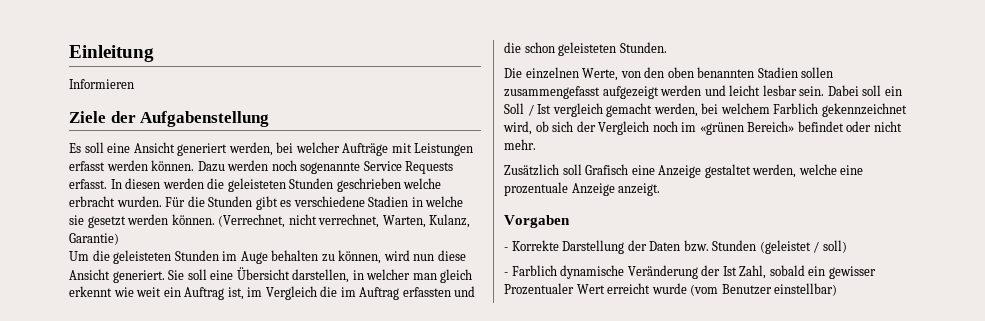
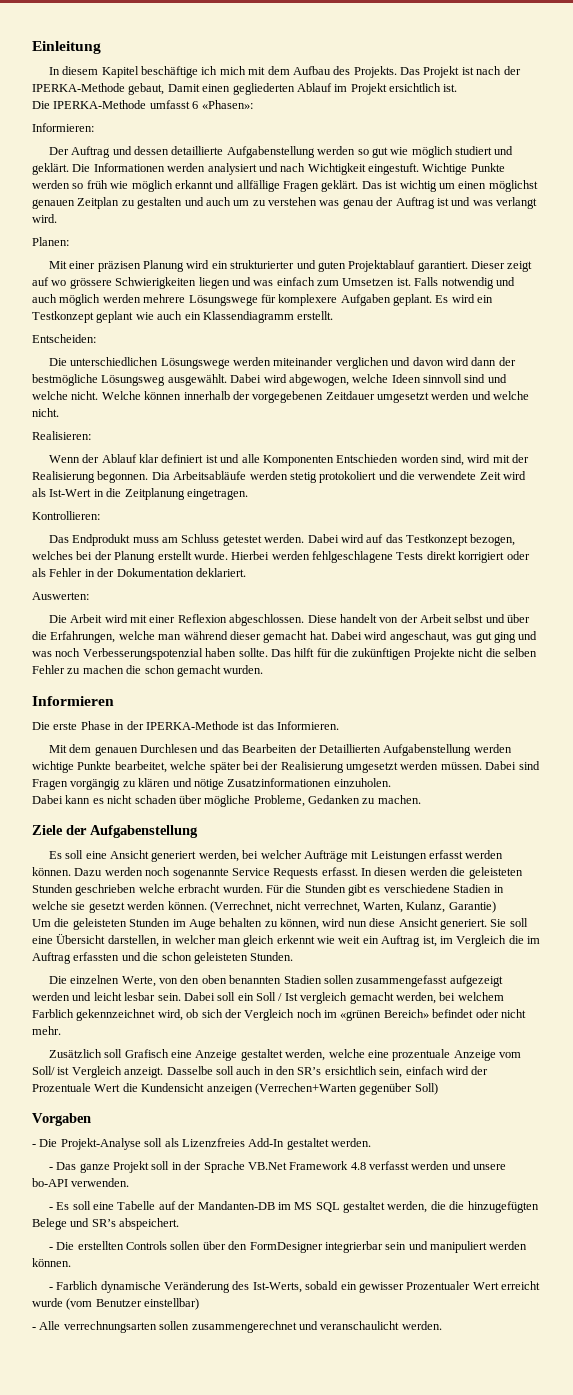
[69,79,134,89] Informieren -> [48,66,521,78] [32,83,458,95] [32,100,253,109] [32,123,94,132] [48,146,514,158] [32,163,505,175] [32,180,538,192] [32,197,537,209] [32,214,57,223] [32,237,69,246] [48,260,533,272] [32,277,515,289] [32,294,494,306] [32,311,334,323] [32,334,96,343] [48,357,516,369] [32,374,507,386] [32,391,530,403] [32,408,59,417] [32,431,91,440] [48,454,530,466] [32,471,527,483] [32,488,248,500] [32,511,100,520] [48,534,516,546] [32,551,530,563] [32,568,246,577] [32,592,89,600] [48,614,531,626] [32,631,538,643] [32,648,537,660] [32,665,264,677] [32,696,114,706] [32,721,339,730] [48,744,512,756] [32,761,540,773] [32,778,391,790] [32,795,421,807] In diesem Kapitel beschäftige ich mich mit dem Aufbau des Projekts. Das Projekt ist nach der IPERKA-Methode gebaut, Damit einen gegliederten Ablauf im Projekt ersichtlich ist. // Die IPERKA-Methode umfasst 6 «Phasen»: // Informieren: // Der Auftrag und dessen detaillierte Aufgabenstellung werden so gut wie möglich studiert und geklärt. Die Informationen werden analysiert und nach Wichtigkeit eingestuft. Wichtige Punkte werden so früh wie möglich erkannt und allfällige Fragen geklärt. Das ist wichtig um einen möglichst genauen Zeitplan zu gestalten und auch um zu verstehen was genau der Auftrag ist und was verlangt wird. // Planen: // Mit einer präzisen Planung wird ein strukturierter und guten Projektablauf garantiert. Dieser zeigt auf wo grössere Schwierigkeiten liegen und was einfach zum Umsetzen ist. Falls notwendig und auch möglich werden mehrere Lösungswege für komplexere Aufgaben geplant. Es wird ein Testkonzept geplant wie auch ein Klassendiagramm erstellt. // Entscheiden: // Die unterschiedlichen Lösungswege werden miteinander verglichen und davon wird dann der bestmögliche Lösungsweg ausgewählt. Dabei wird abgewogen, welche Ideen sinnvoll sind und welche nicht. Welche können innerhalb der vorgegebenen Zeitdauer umgesetzt werden und welche nicht. // Realisieren: // Wenn der Ablauf klar definiert ist und alle Komponenten Entschieden worden sind, wird mit der Realisierung begonnen. Dia Arbeitsabläufe werden stetig protokoliert und die verwendete Zeit wird als Ist-Wert in die Zeitplanung eingetragen. // Kontrollieren: // Das Endprodukt muss am Schluss getestet werden. Dabei wird auf das Testkonzept bezogen, welches bei der Planung erstellt wurde. Hierbei werden fehlgeschlagene Tests direkt korrigiert oder als Fehler in der Dokumentation deklariert. // Auswerten: // Die Arbeit wird mit einer Reflexion abgeschlossen. Diese handelt von der Arbeit selbst und über die Erfahrungen, welche man während dieser gemacht hat. Dabei wird angeschaut, was gut ging und was noch Verbesserungspotenzial haben sollte. Das hilft für die zukünftigen Projekte nicht die selben Fehler zu machen die schon gemacht wurden. // Informieren // Die erste Phase in der IPERKA-Methode ist das Informieren. // Mit dem genauen Durchlesen und das Bearbeiten der Detaillierten Aufgabenstellung werden wichtige Punkte bearbeitet, welche später bei der Realisierung umgesetzt werden müssen. Dabei sind Fragen vorgängig zu klären und nötige Zusatzinformationen einzuholen. // Dabei kann es nicht schaden über mögliche Probleme, Gedanken zu machen.
[618,183,661,196] [504,215,570,228] [504,240,847,254] anzeigt. // Vorgaben // - Korrekte Darstellung der Daten bzw. Stunden (geleistet / soll) -> [499,1052,522,1058] [32,1066,489,1078] [32,1083,438,1095] [32,1113,91,1126] [32,1138,371,1150] [48,1161,507,1173] [32,1178,130,1187] [48,1201,539,1213] [32,1218,180,1230] [48,1241,528,1253] [32,1258,71,1267] vom Soll/ ist Vergleich anzeigt. Dasselbe soll auch in den SR’s ersichtlich sein, einfach wird der Prozentuale Wert die Kundensicht anzeigen (Verrechen+Warten gegenüber Soll) // Vorgaben // - Die Projekt-Analyse soll als Lizenzfreies Add-In gestaltet werden. // - Das ganze Projekt soll in der Sprache VB.Net Framework 4.8 verfasst werden und unsere bo-API verwenden. // - Es soll eine Tabelle auf der Mandanten-DB im MS SQL gestaltet werden, die die hinzugefügten Belege und SR’s abspeichert. // - Die erstellten Controls sollen über den FormDesigner integrierbar sein und manipuliert werden können.
[701,265,767,279] der Ist Zahl, -> [232,1281,302,1293] des Ist-Werts,
(838, 289) none -> [32,1321,442,1333] // - Alle verrechnungsarten sollen zusammengerechnet und veranschaulicht werden.

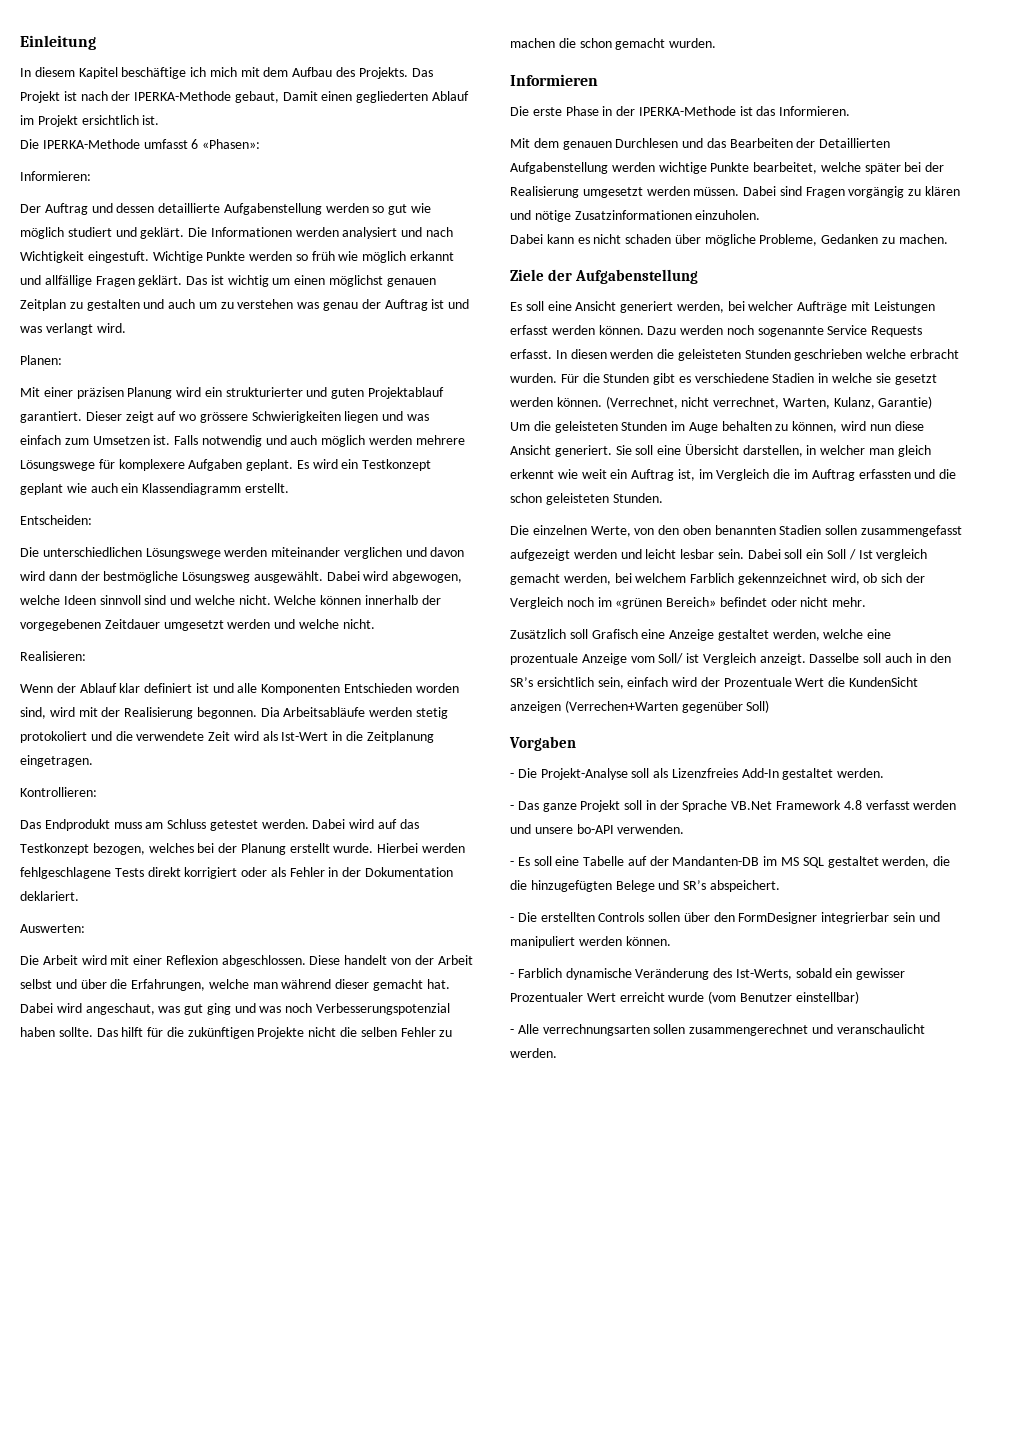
[141,1083,205,1092] Kundensicht -> [849,677,919,687] KundenSicht

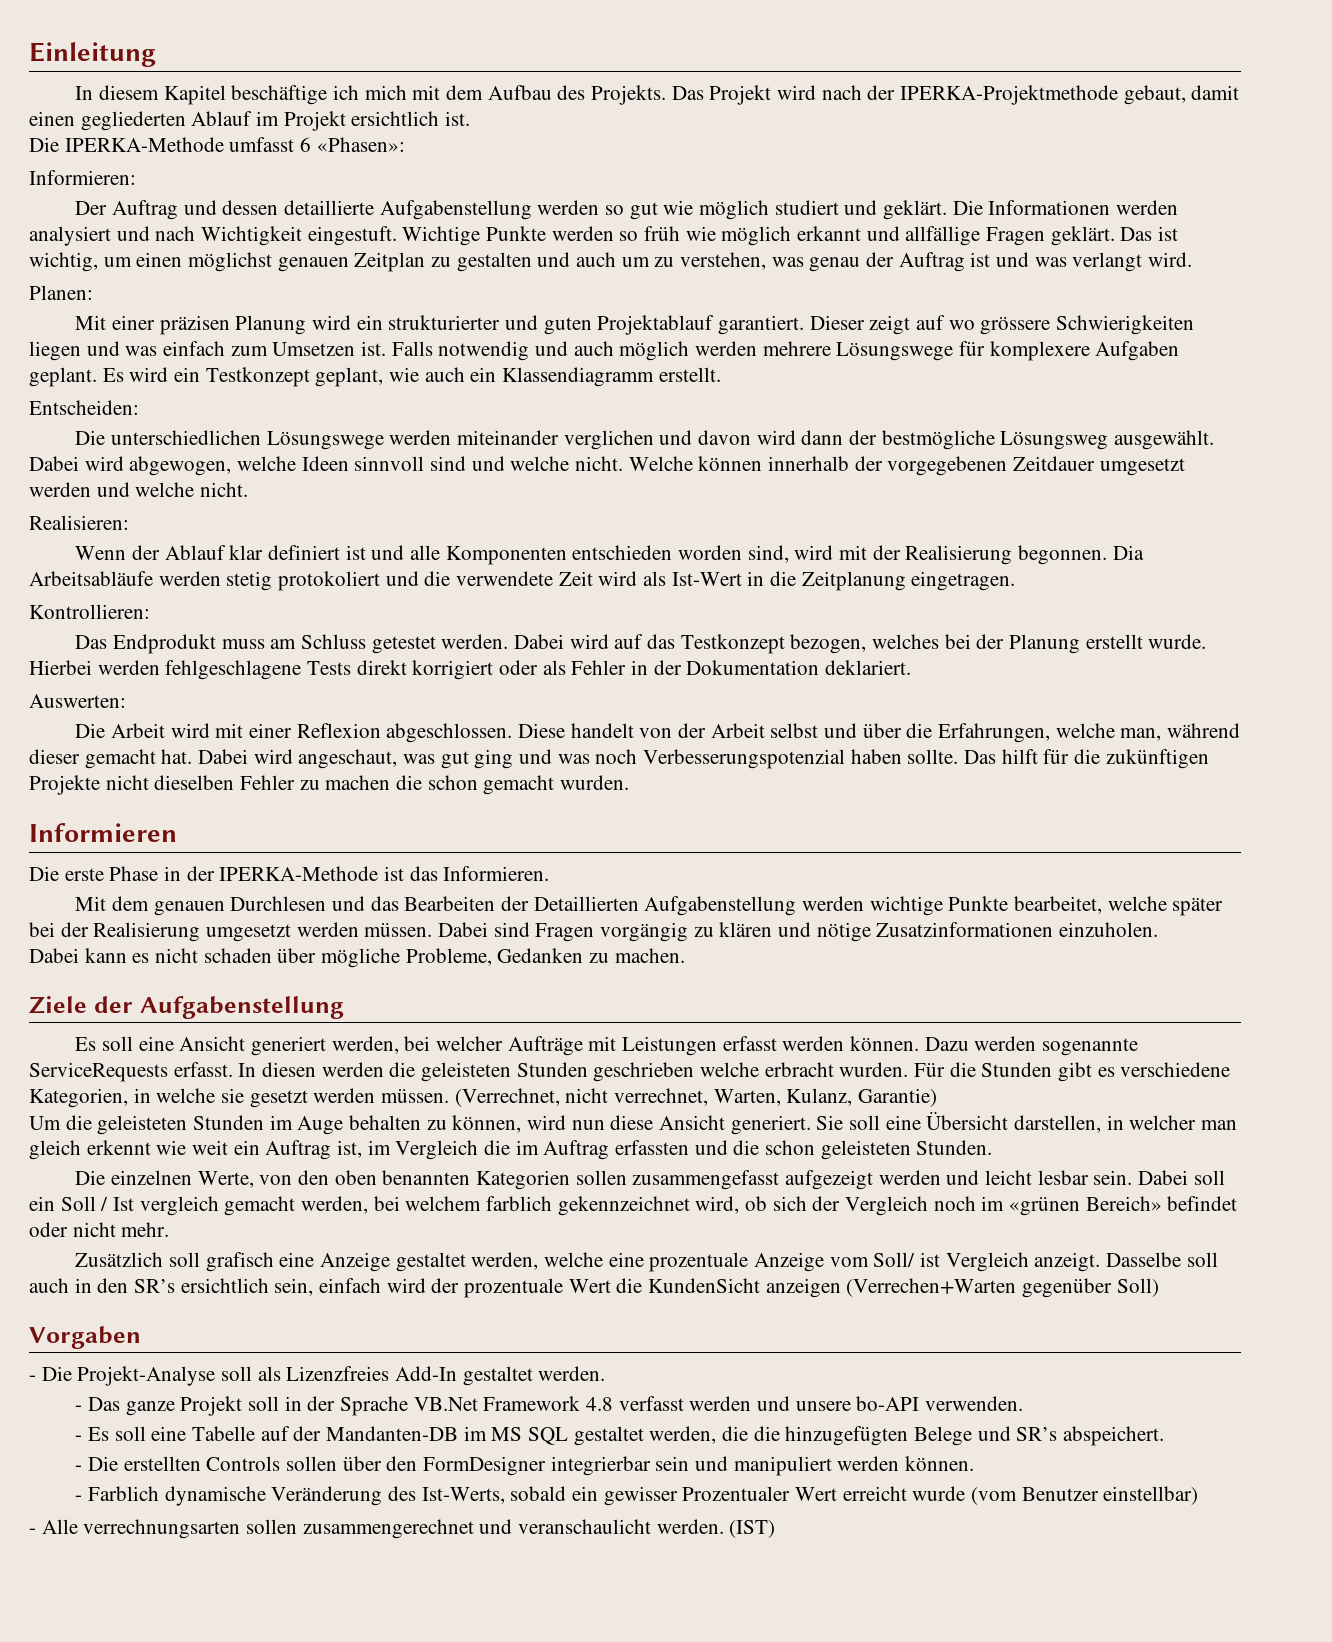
[63,91,77,101] ist -> [776,85,816,100] wird
[134,91,318,103] IPERKA-Methode gebaut, Damit -> [900,85,1240,105] IPERKA-Projektmethode gebaut, damit
[227,275,269,287] wichtig -> [29,252,98,272] wichtig,
[237,299,294,309] verstehen -> [680,252,767,270] verstehen,
[20,483,63,495] geplant -> [315,367,384,387] geplant,
[344,683,413,693] Entschieden -> [572,545,673,560] entschieden
[252,982,278,989] man -> [1120,728,1162,741] man,
[340,1027,397,1037] die selben -> [154,775,235,790] dieselben
[726,325,923,337] noch sogenannte Service Requests -> [1042,1038,1139,1056] [29,1062,168,1082] sogenannte ServiceRequests
[772,373,815,383] Stadien -> [29,1088,128,1108] Kategorien,
[556,397,602,407] können. -> [381,1089,450,1103] müssen.
[779,525,822,535] Stadien -> [475,1170,570,1190] Kategorien
[690,573,735,583] Farblich -> [486,1196,553,1211] farblich
[591,629,638,639] Grafisch -> [205,1252,274,1272] grafisch
[723,677,792,687] Prozentuale -> [464,1278,564,1298] prozentuale
(557, 1053) none -> [729,1520,776,1538] (IST)

